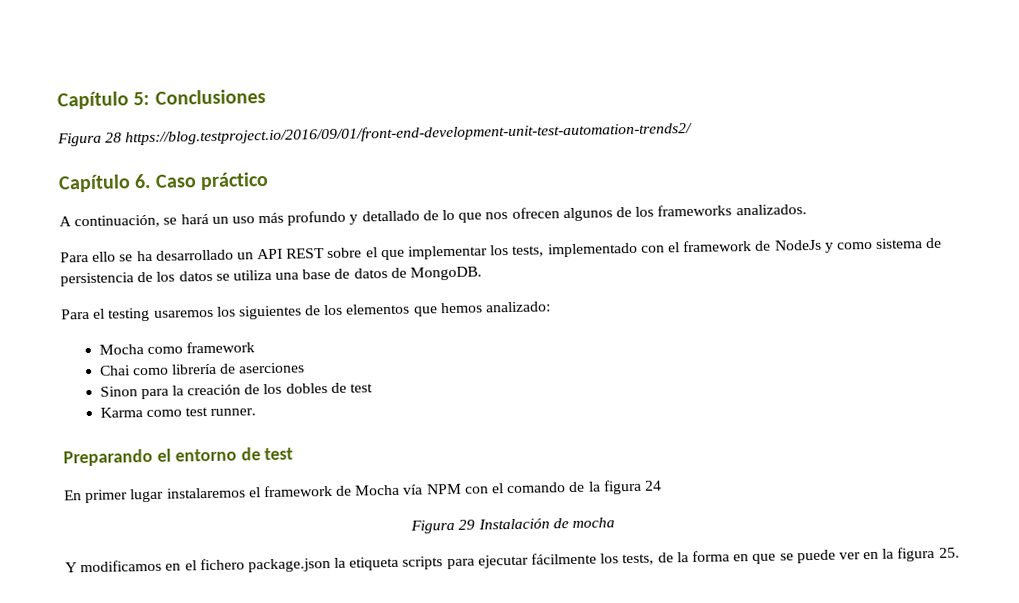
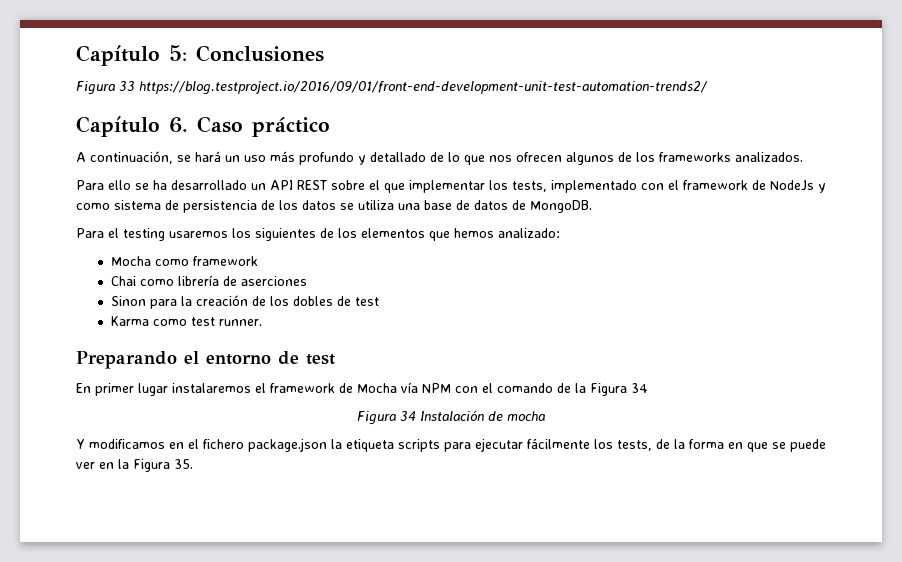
[105,132,123,143] 28 -> [119,81,135,91] 33
[602,479,662,495] [410,519,476,534] figura 24 // Figura 29 -> [590,383,648,396] [357,411,416,425] Figura 34 // Figura 34
[897,546,960,562] figura 25. -> [133,459,193,472] Figura 35.

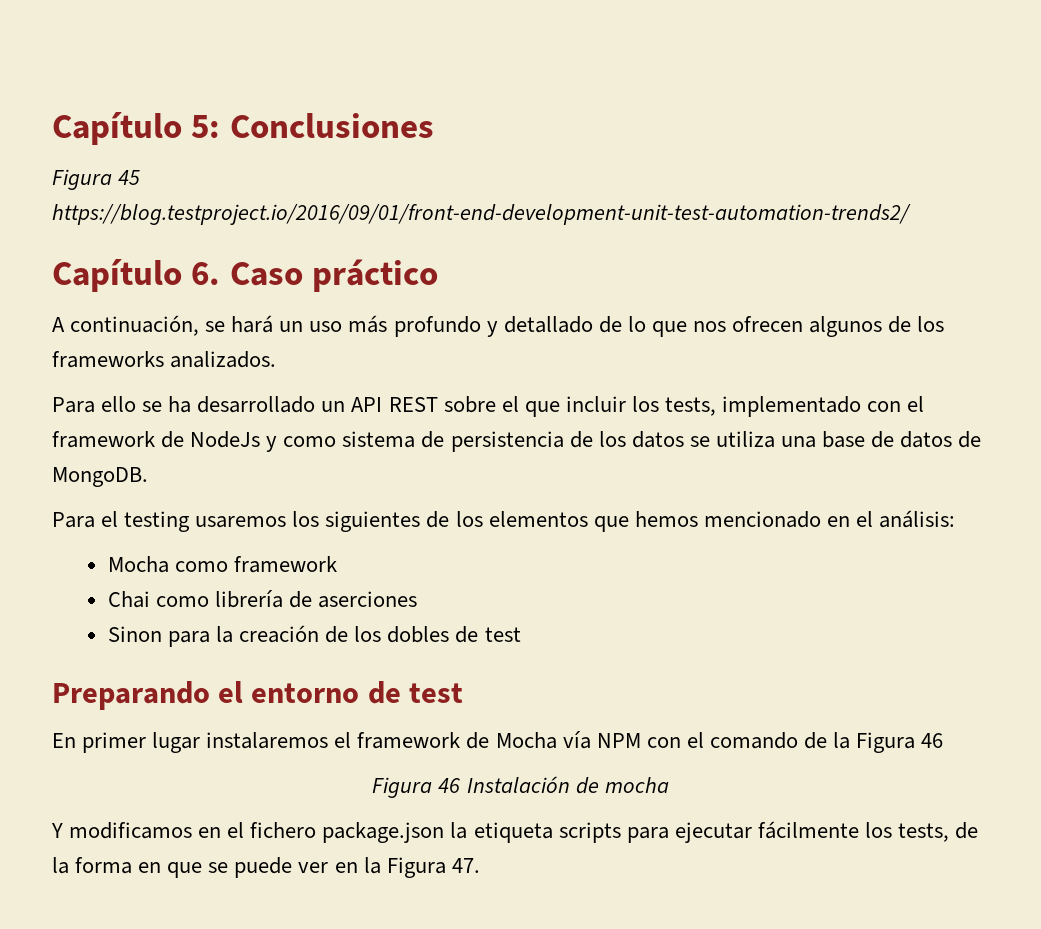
[119,81,135,91] 33 -> [118,170,141,185] 45
[409,180,485,193] implementar -> [565,396,626,412] incluir
[498,228,560,238] analizado: -> [703,510,956,528] mencionado en el análisis:
[111,316,263,326] // Karma como test runner. -> (521, 634) none
[631,383,648,393] [357,411,416,425] 34 // Figura 34 -> [921,733,944,748] [372,777,461,798] 46 // Figura 46
[174,459,193,469] 35. -> [451,858,480,873] 47.

